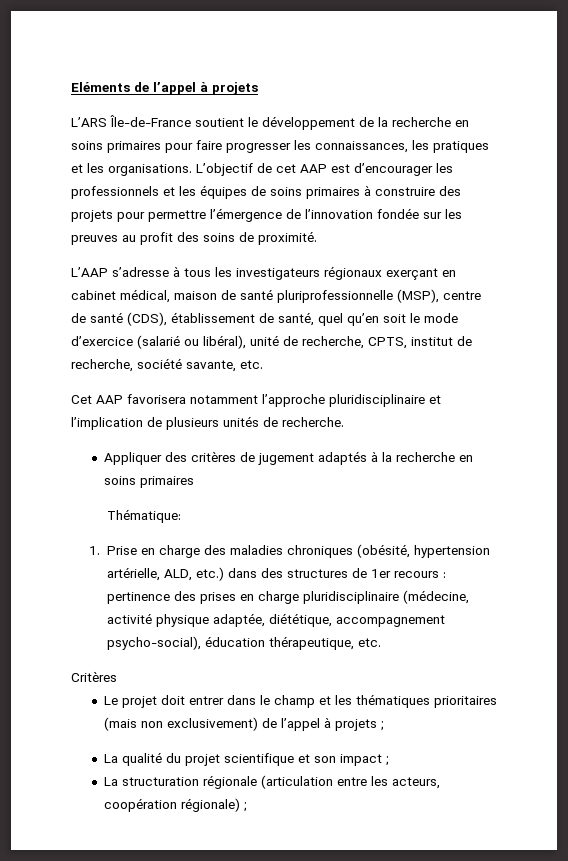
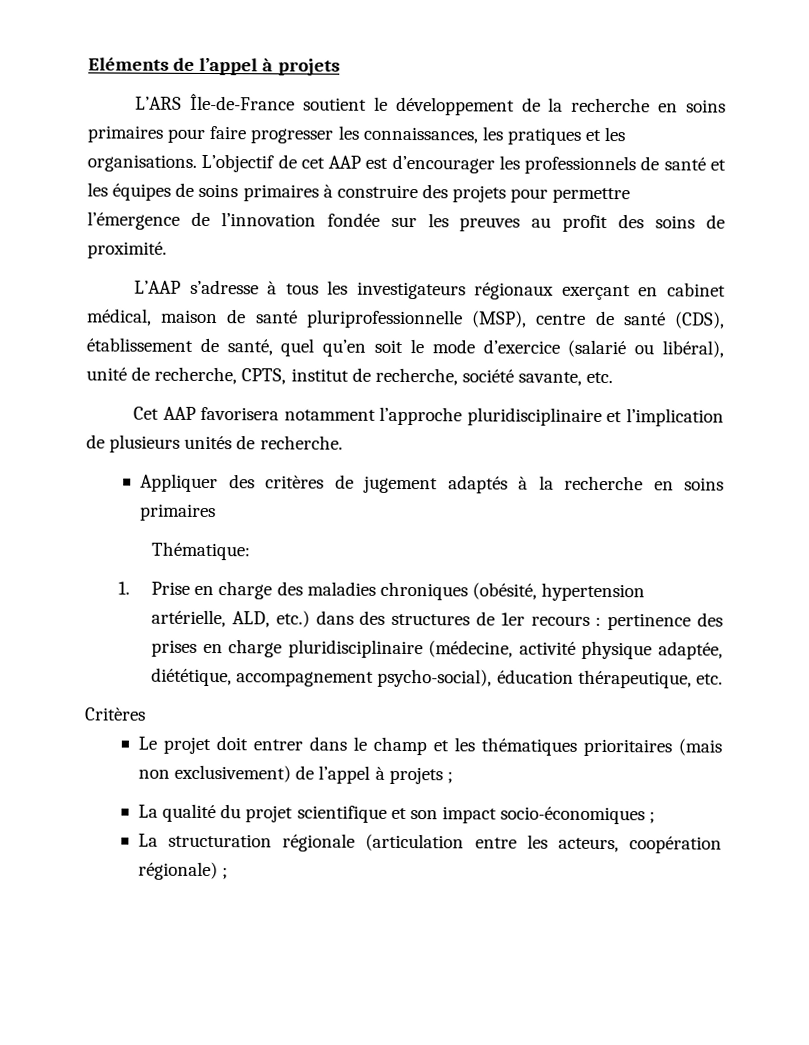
(159, 192) none -> [640,156,706,171] de santé
(382, 760) none -> [500,806,646,825] socio-économiques

